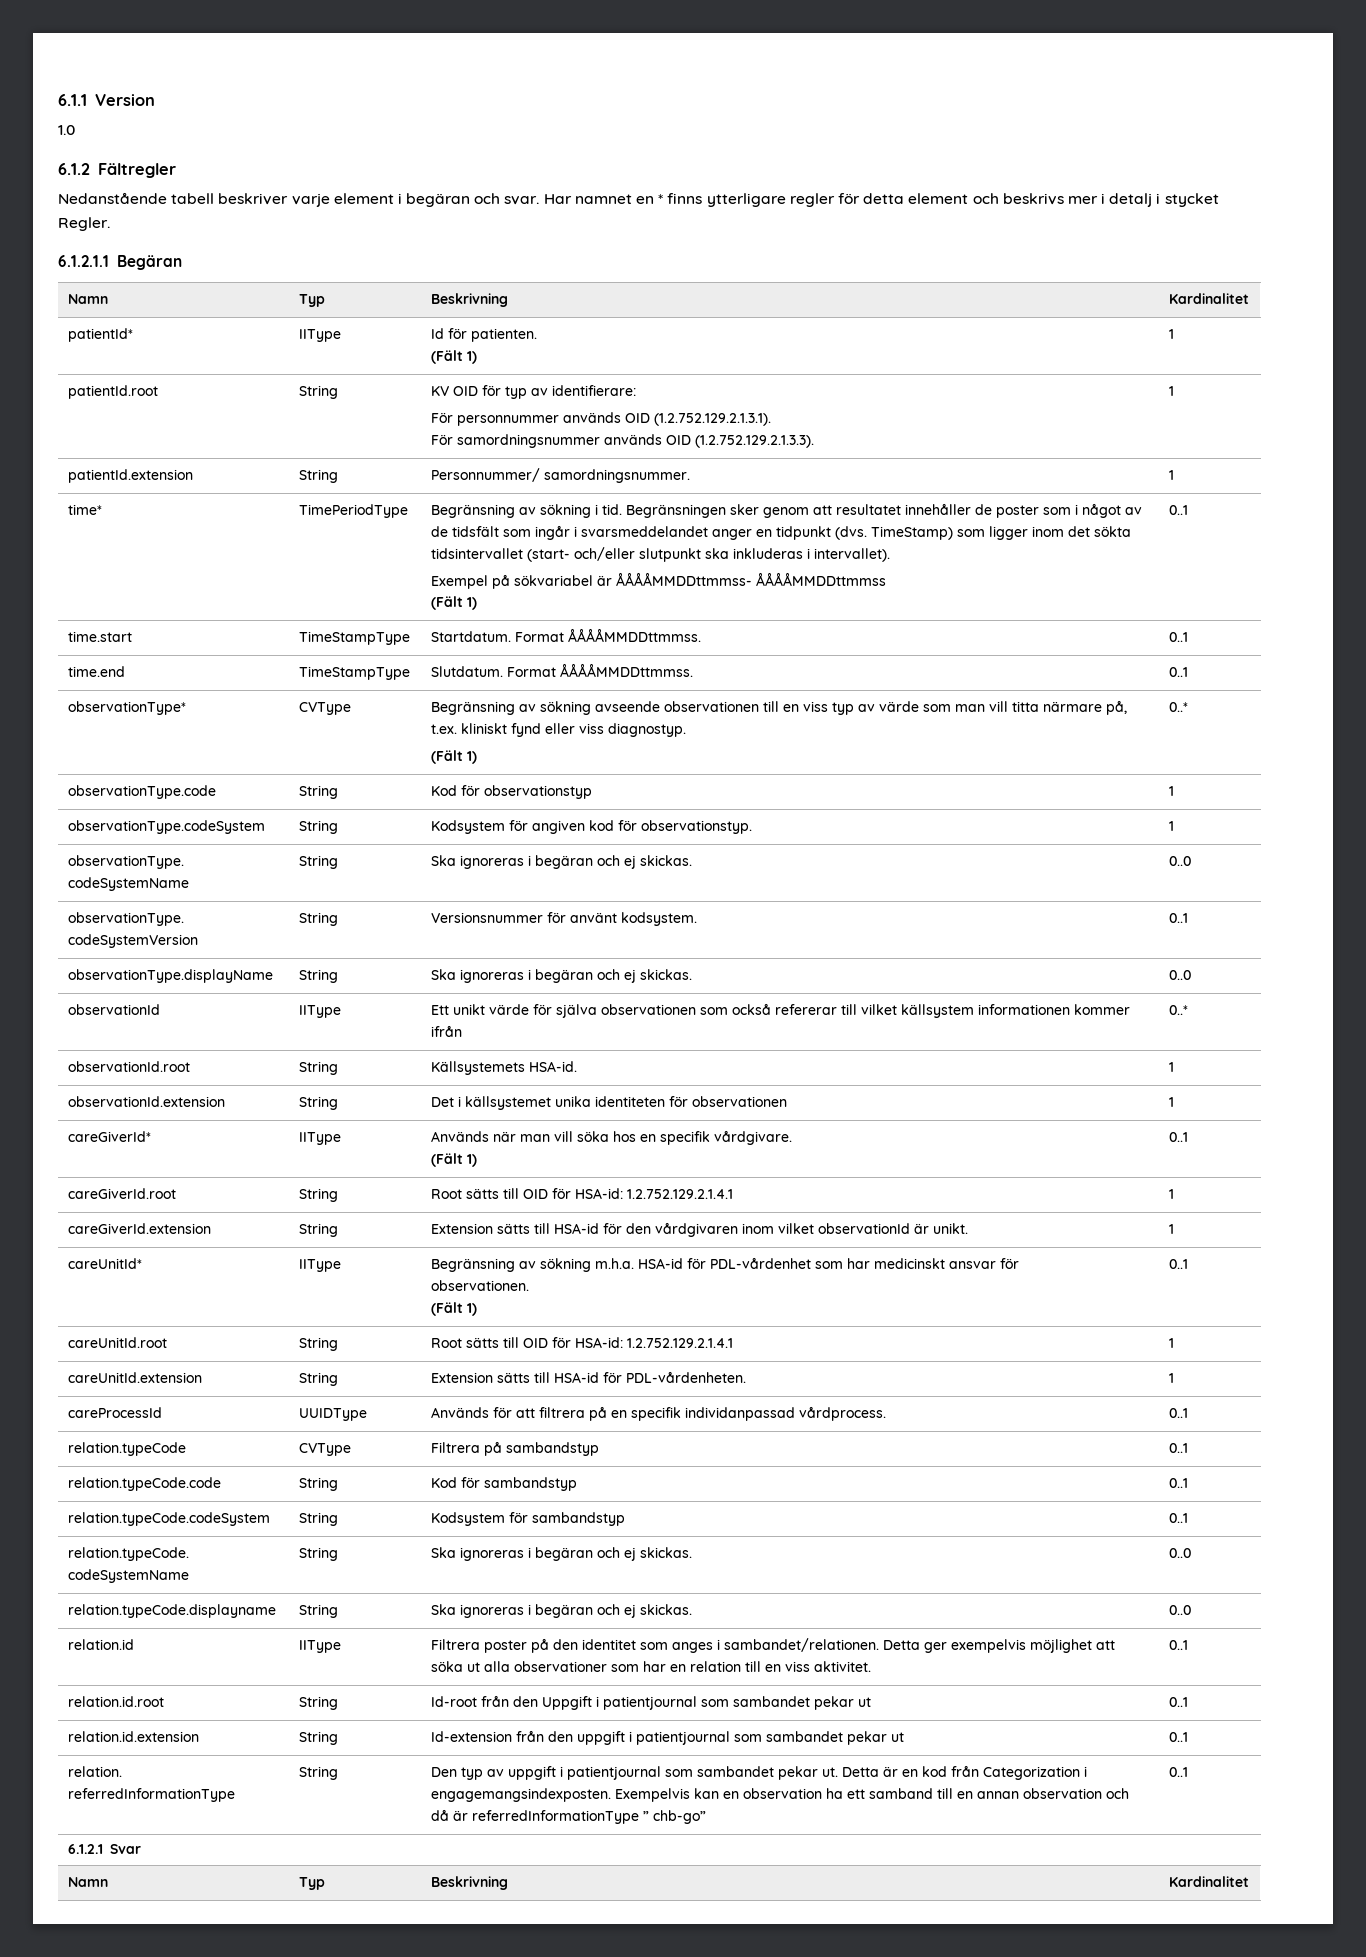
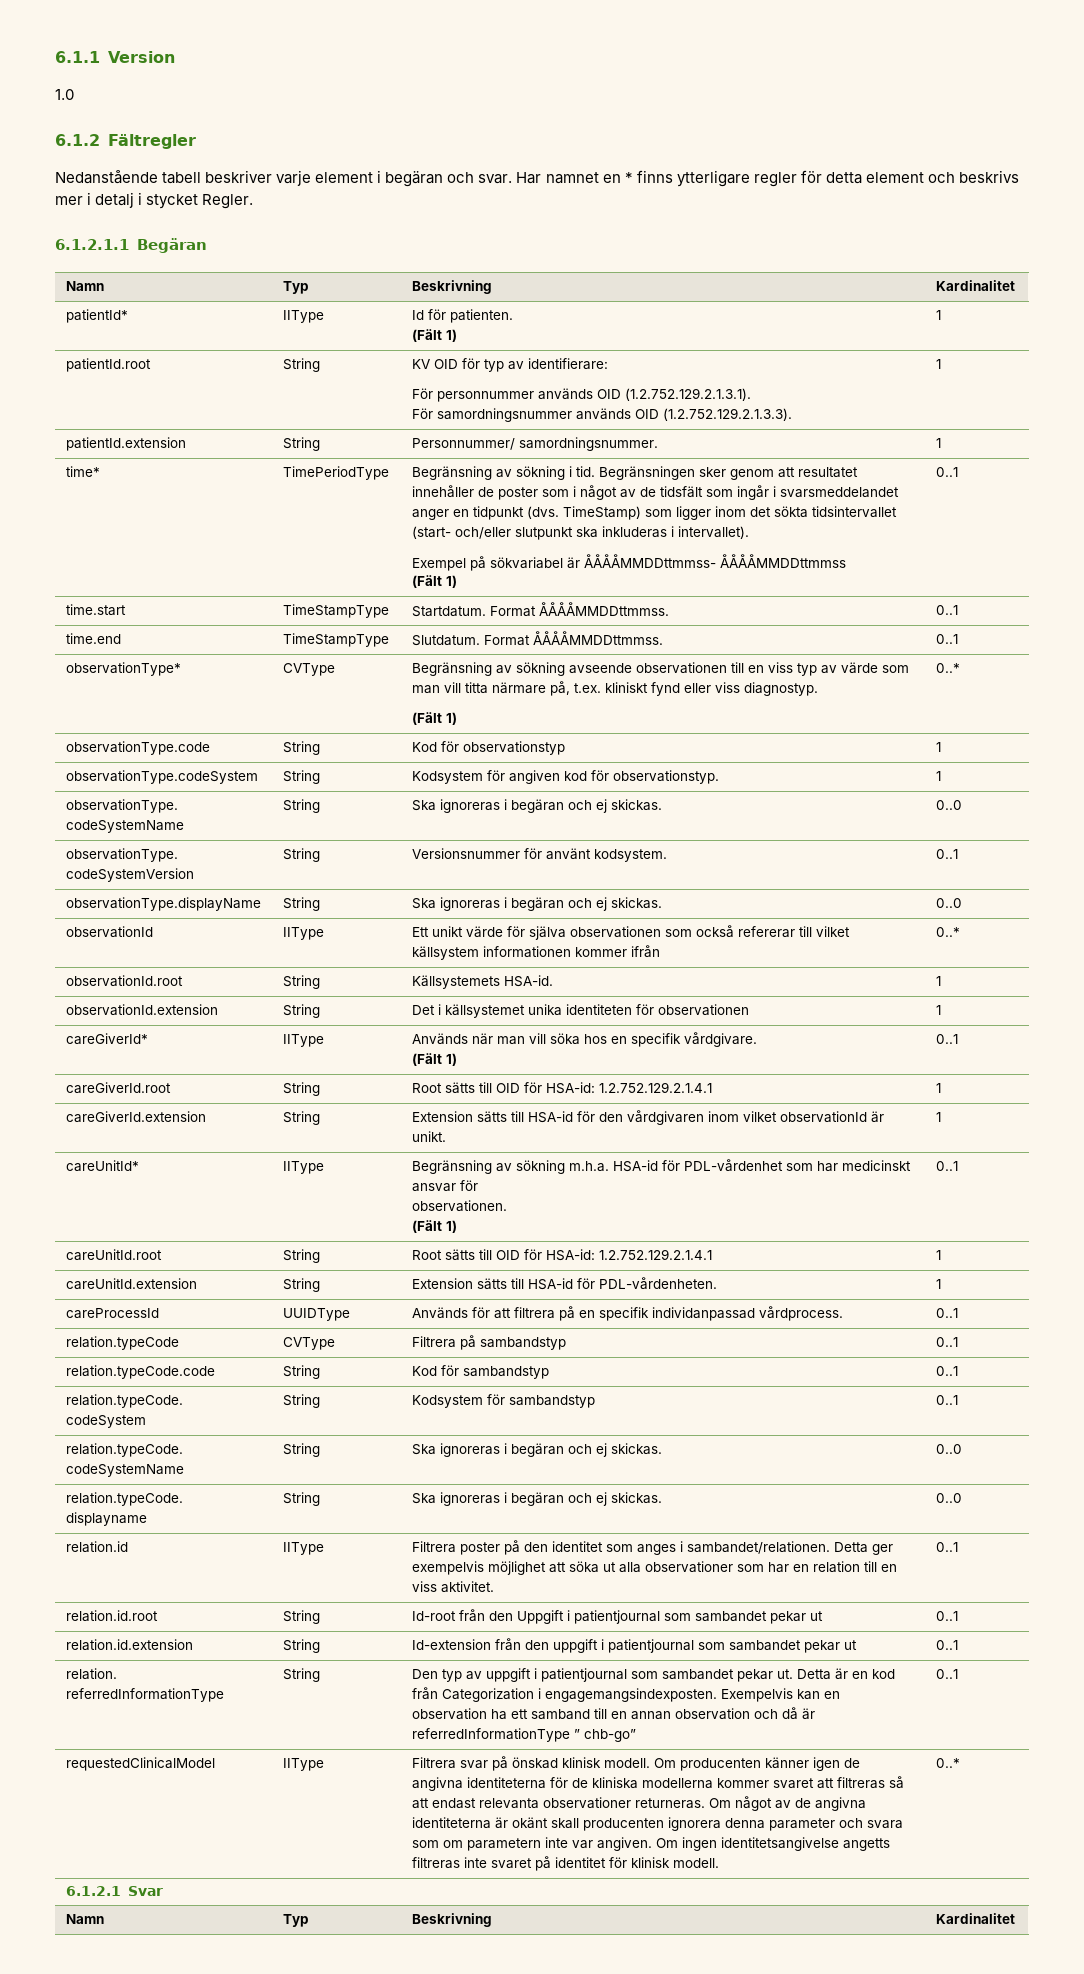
(1188, 1772) none -> [66,1757,216,1771] [283,1758,325,1771] [412,1756,861,1771] [412,1776,905,1791] [412,1796,867,1811] [412,1817,904,1831] [412,1837,891,1851] [412,1856,720,1871] [936,1758,961,1768] // requestedClinicalModel | IIType | Filtrera svar på önskad klinisk modell. Om producenten känner igen de angivna identiteterna för de kliniska modellerna kommer svaret att filtreras så att endast relevanta observationer returneras. Om något av de angivna identiteterna är okänt skall producenten ignorera denna parameter och svara som om parametern inte var angiven. Om ingen identitetsangivelse angetts filtreras inte svaret på identitet för klinisk modell. | 0..*

